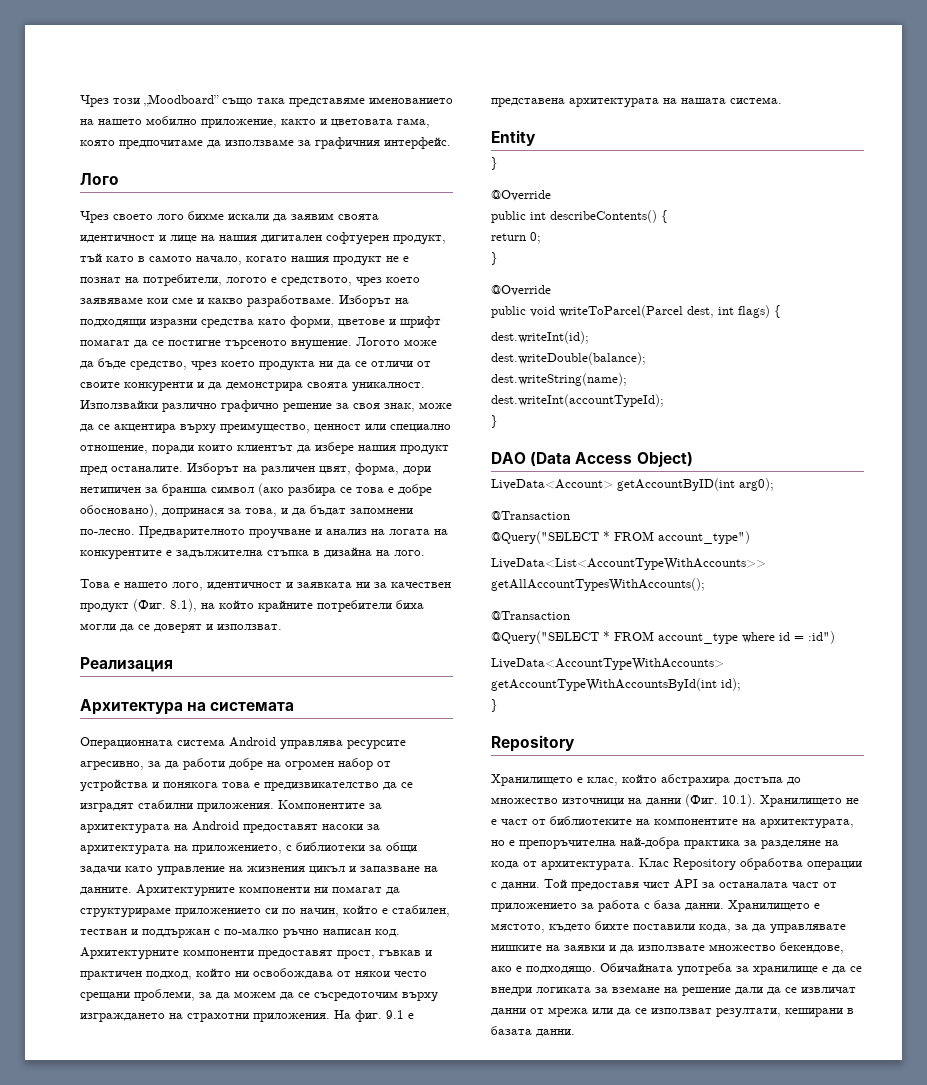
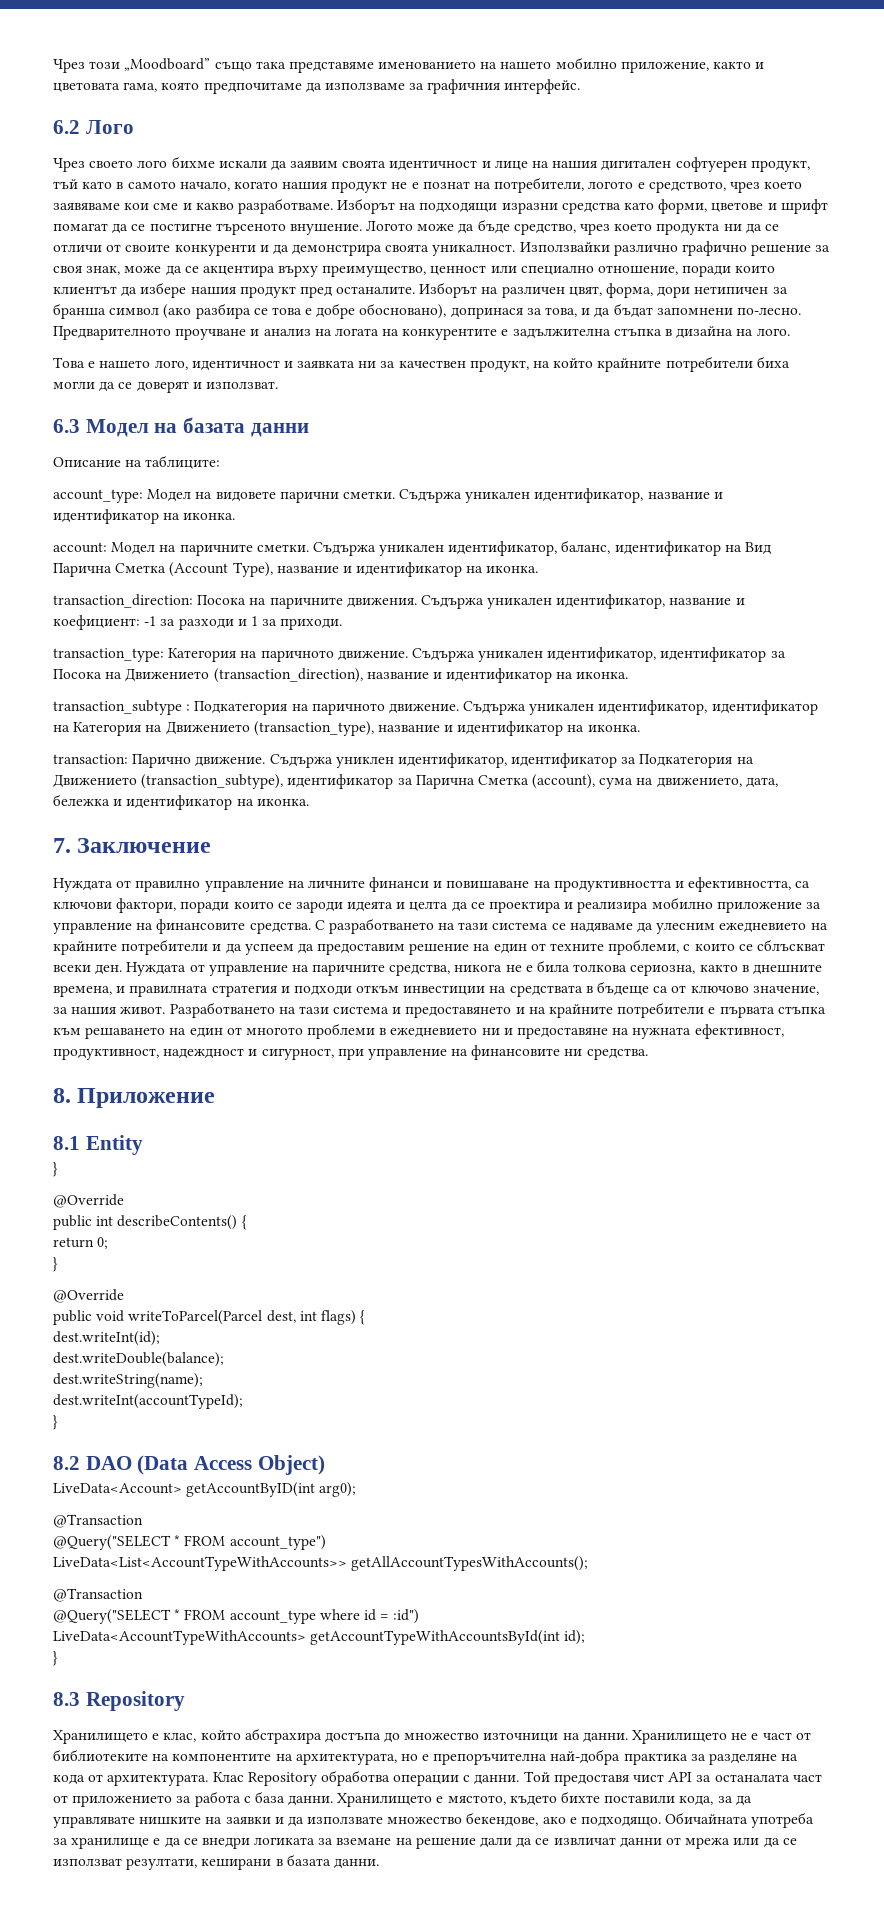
(451, 143) none -> [53,120,80,134] 6.2
[80,599,197,613] продукт (Фиг. 8.1), -> [469,360,529,372] продукт,
[80,657,173,672] [80,699,295,715] [80,737,406,750] [80,758,391,770] [80,779,413,792] [80,800,382,812] [80,821,380,834] [80,842,417,855] [80,866,438,876] [80,884,400,897] [80,905,450,918] [80,928,400,938] [80,947,432,960] [80,968,427,980] [80,989,438,1002] [80,1010,414,1022] [491,97,782,108] Реализация // Архитектура на системата // Операционната система Android управлява ресурсите агресивно, за да работи добре на огромен набор от устройства и понякога това е предизвикателство да се изградят стабилни приложения. Компонентите за архитектурата на Android предоставят насоки за архитектурата на приложението, с библиотеки за общи задачи като управление на жизнения цикъл и запазване на данните. Архитектурните компоненти ни помагат да структурираме приложението си по начин, който е стабилен, тестван и поддържан с по-малко ръчно написан код. Архитектурните компоненти предоставят прост, гъвкав и практичен подход, който ни освобождава от някои често срещани проблеми, за да можем да се съсредоточим върху изграждането на страхотни приложения. На фиг. 9.1 е представена архитектурата на нашата система. // -> [53,417,309,437] [53,455,221,470] [53,488,723,503] [53,509,236,524] [53,540,772,556] [53,562,539,577] [53,594,745,609] [53,615,343,630] [53,647,786,662] [53,668,629,683] [53,700,818,715] [53,721,640,736] [53,753,754,768] [53,774,778,789] [53,794,309,810] [53,838,212,853] [53,877,811,892] [53,897,821,913] [53,918,828,934] [53,939,825,955] [53,960,822,976] [53,981,819,997] [53,1002,826,1018] [53,1023,784,1039] [53,1045,648,1060] [53,1088,216,1108] [53,1136,80,1150] 6.3 Модел на базата данни // Описание на таблиците: // account_type: Модел на видовете парични сметки. Съдържа уникален идентификатор, название и идентификатор на иконка. // account: Модел на паричните сметки. Съдържа уникален идентификатор, баланс, идентификатор на Вид Парична Сметка (Account Type), название и идентификатор на иконка. // transaction_direction: Посока на паричните движения. Съдържа уникален идентификатор, название и коефициент: -1 за разходи и 1 за приходи. // transaction_type: Категория на паричното движение. Съдържа уникален идентификатор, идентификатор за Посока на Движението (transaction_direction), название и идентификатор на иконка. // transaction_subtype : Подкатегория на паричното движение. Съдържа уникален идентификатор, идентификатор на Категория на Движението (transaction_type), название и идентификатор на иконка. // transaction: Парично движение. Съдържа униклен идентификатор, идентификатор за Подкатегория на Движението (transaction_subtype), идентификатор за Парична Сметка (account), сума на движението, дата, бележка и идентификатор на иконка. // 7. Заключение // Нуждата от правилно управление на личните финанси и повишаване на продуктивността и ефективността, са ключови фактори, поради които се зароди идеята и целта да се проектира и реализира мобилно приложение за управление на финансовите средства. С разработването на тази система се надяваме да улесним ежедневието на крайните потребители и да успеем да предоставим решение на един от техните проблеми, с които се сблъскват всеки ден. Нуждата от управление на паричните средства, никога не е била толкова сериозна, както в днешните времена, и правилната стратегия и подходи откъм инвестиции на средствата в бъдеще са от ключово значение, за нашия живот. Разработването на тази система и предоставянето и на крайните потребители е първата стъпка към решаването на един от многото проблеми в ежедневието ни и предоставяне на нужната ефективност, продуктивност, надеждност и сигурност, при управление на финансовите ни средства. // 8. Приложение // 8.1
(498, 421) none -> [53,1456,80,1470] 8.2
(498, 705) none -> [53,1692,80,1706] 8.3
[646,794,756,807] данни (Фиг. 10.1). -> [582,1733,628,1743] данни.

